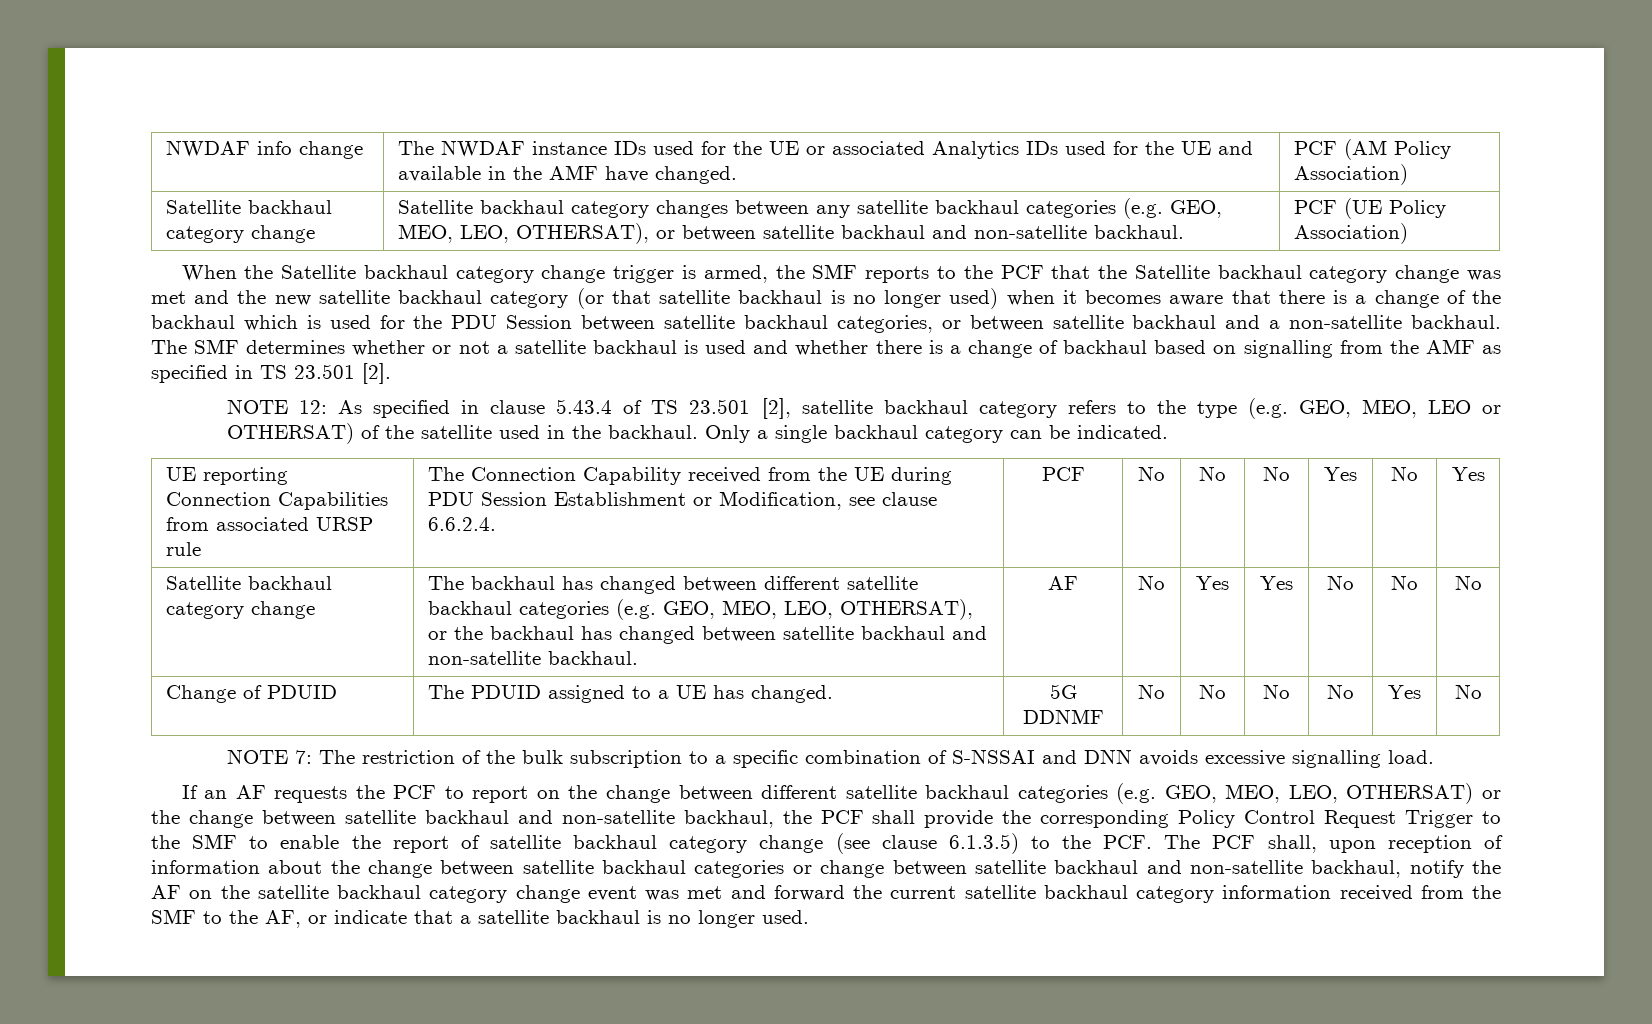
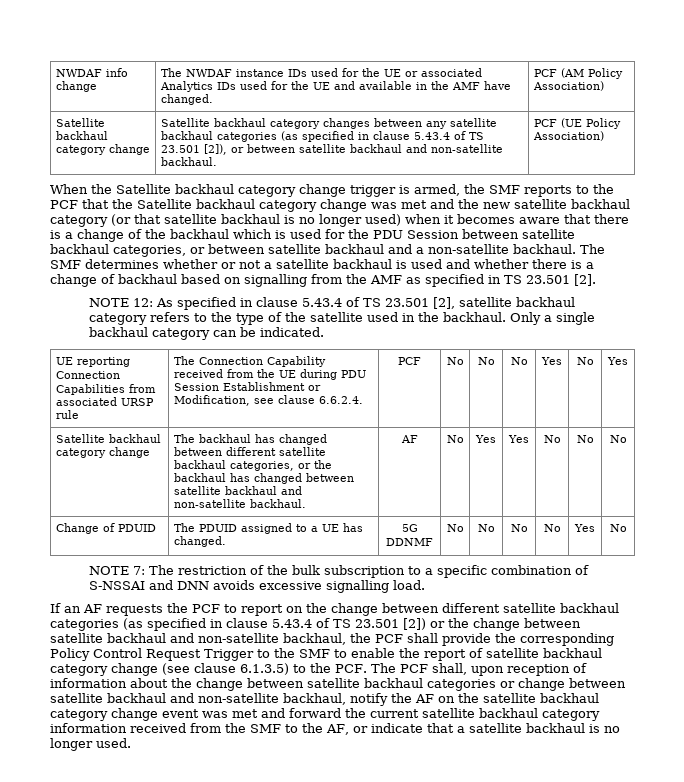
[1122,198,1222,219] [397,223,649,244] (e.g. GEO, MEO, LEO, OTHERSAT), -> [280,131,484,142] [160,144,227,155] (as specified in clause 5.43.4 of TS 23.501 [2]),
[1247,398,1502,419] [227,423,355,444] (e.g. GEO, MEO, LEO or OTHERSAT) -> (264, 319) none
[518,599,973,620] categories (e.g. GEO, MEO, LEO, OTHERSAT), -> [229,461,294,471] categories,
[1116,783,1474,804] (e.g. GEO, MEO, LEO, OTHERSAT) -> [123,618,426,631] (as specified in clause 5.43.4 of TS 23.501 [2])

